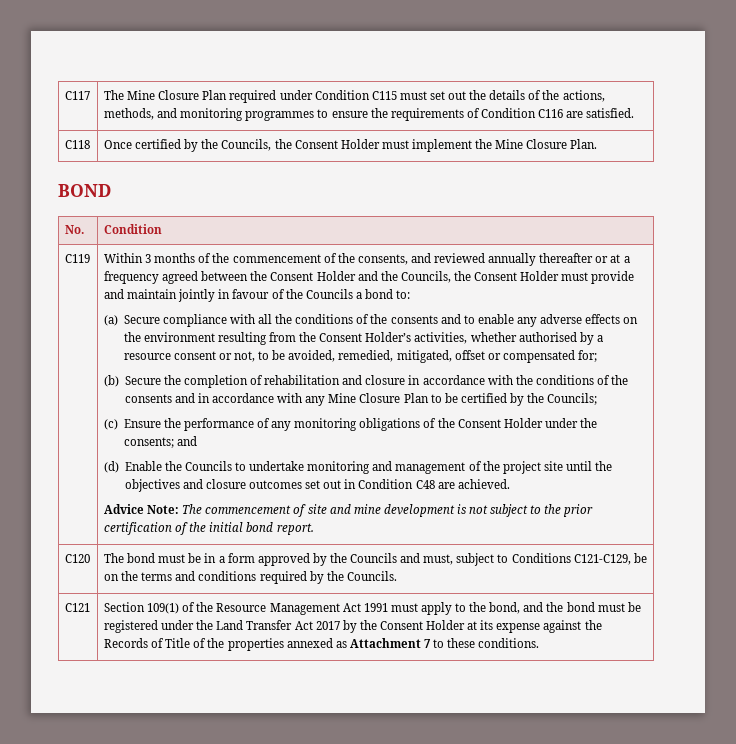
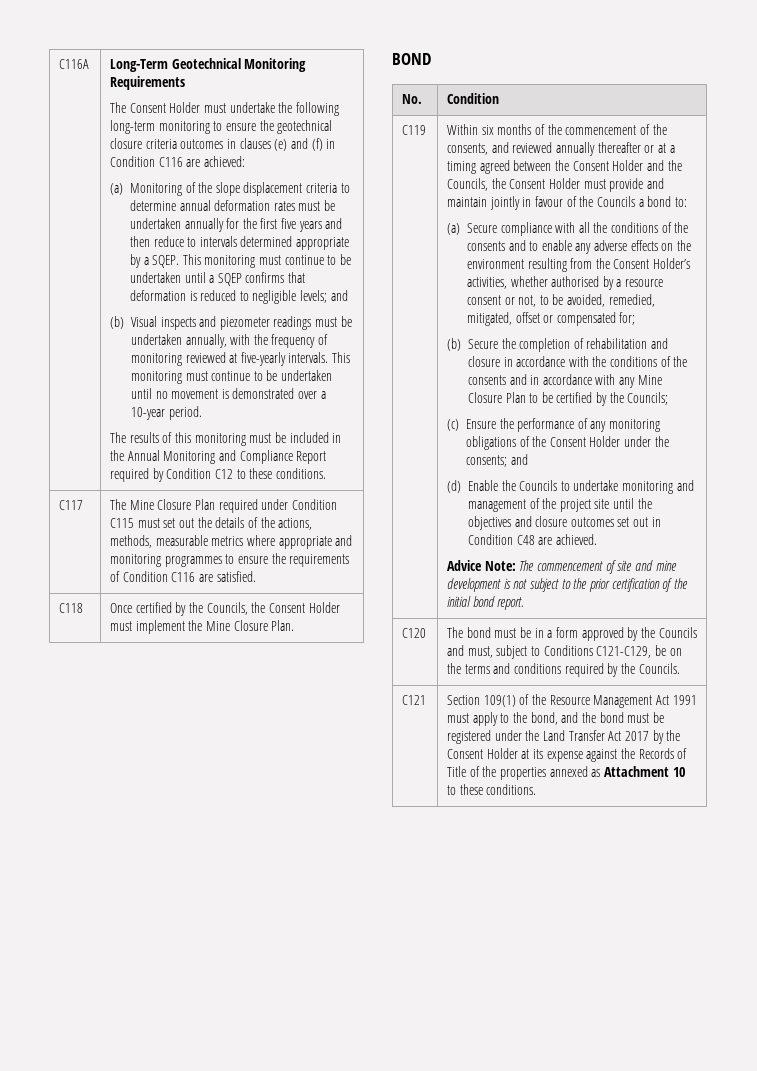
(64, 95) none -> [59,59,90,69] [110,58,307,72] [110,76,186,90] [110,102,340,116] [110,120,333,134] [110,138,336,151] [110,156,246,167] [110,182,350,196] [129,200,336,211] [129,218,343,232] [129,236,350,250] [129,254,352,268] [129,272,306,286] [129,290,348,304] [110,316,352,330] [130,334,329,348] [130,352,351,366] [130,370,333,384] [130,388,326,399] [130,406,202,420] [110,432,342,446] [110,450,327,464] [110,468,327,482] C116A | Long-Term Geotechnical Monitoring Requirements // The Consent Holder must undertake the following long-term monitoring to ensure the geotechnical closure criteria outcomes in clauses (e) and (f) in Condition C116 are achieved: // (a) Monitoring of the slope displacement criteria to determine annual deformation rates must be undertaken annually for the first five years and then reduce to intervals determined appropriate by a SQEP. This monitoring must continue to be undertaken until a SQEP confirms that deformation is reduced to negligible levels; and // (b) Visual inspects and piezometer readings must be undertaken annually, with the frequency of monitoring reviewed at five-yearly intervals. This monitoring must continue to be undertaken until no movement is demonstrated over a 10-year period. // The results of this monitoring must be included in the Annual Monitoring and Compliance Report required by Condition C12 to these conditions. //
(154, 114) none -> [155,535,332,549] measurable metrics where appropriate
[145,254,152,263] 3 -> [481,125,494,135] six
[103,271,159,284] frequency -> [447,161,477,174] timing
[423,639,431,648] 7 -> [672,767,685,777] 10

